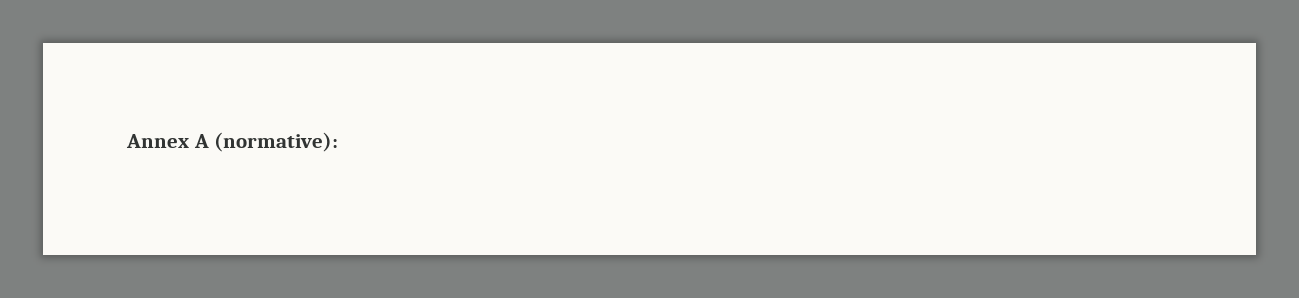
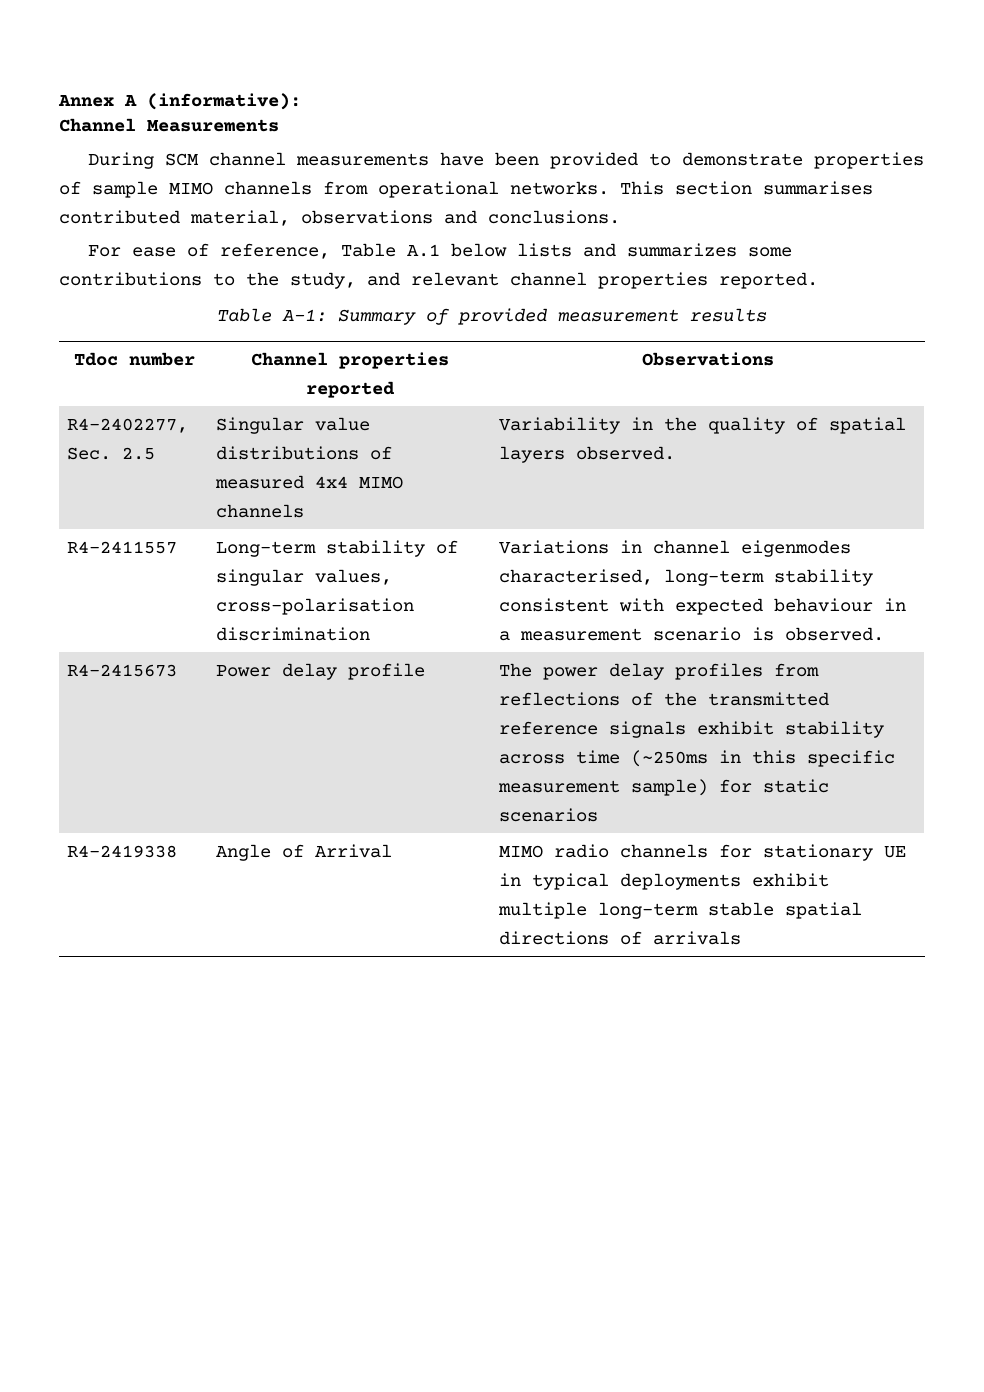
[214,132,339,152] (normative): -> [147,93,301,110] [59,118,279,132] [87,152,924,169] [59,181,873,198] [59,210,620,226] [87,243,792,259] [59,272,818,289] [217,308,767,325] [73,352,195,366] [251,352,449,369] [306,381,395,398] [642,352,774,366] [67,418,189,433] [67,447,156,460] [216,417,371,434] [216,446,393,460] [215,475,404,489] [216,504,305,518] [499,417,907,434] [499,446,676,463] [67,541,178,554] [216,540,459,557] [216,569,393,586] [216,598,415,615] [216,627,371,641] [499,540,852,557] [499,569,874,586] [499,598,907,615] [499,627,885,641] [67,664,178,677] [216,663,426,680] [499,663,820,680] [499,692,830,706] [499,721,885,738] [499,750,896,767] [498,779,830,796] [499,808,599,822] [67,845,178,858] [216,844,393,861] [499,844,907,861] [499,873,830,890] [498,902,863,919] [499,931,742,945] (informative): // Channel Measurements // During SCM channel measurements have been provided to demonstrate properties of sample MIMO channels from operational networks. This section summarises contributed material, observations and conclusions. // For ease of reference, Table A.1 below lists and summarizes some contributions to the study, and relevant channel properties reported. // Table A-1: Summary of provided measurement results // Tdoc number | Channel properties reported | Observations // R4-2402277, Sec. 2.5 | Singular value distributions of measured 4x4 MIMO channels | Variability in the quality of spatial layers observed. // R4-2411557 | Long-term stability of singular values, cross-polarisation discrimination | Variations in channel eigenmodes characterised, long-term stability consistent with expected behaviour in a measurement scenario is observed. // R4-2415673 | Power delay profile | The power delay profiles from reflections of the transmitted reference signals exhibit stability across time (~250ms in this specific measurement sample) for static scenarios // R4-2419338 | Angle of Arrival | MIMO radio channels for stationary UE in typical deployments exhibit multiple long-term stable spatial directions of arrivals

